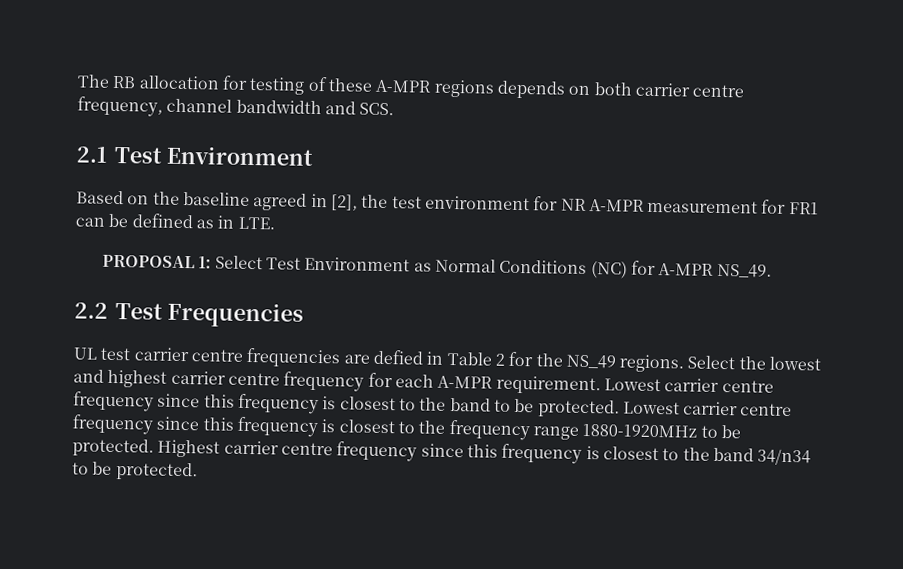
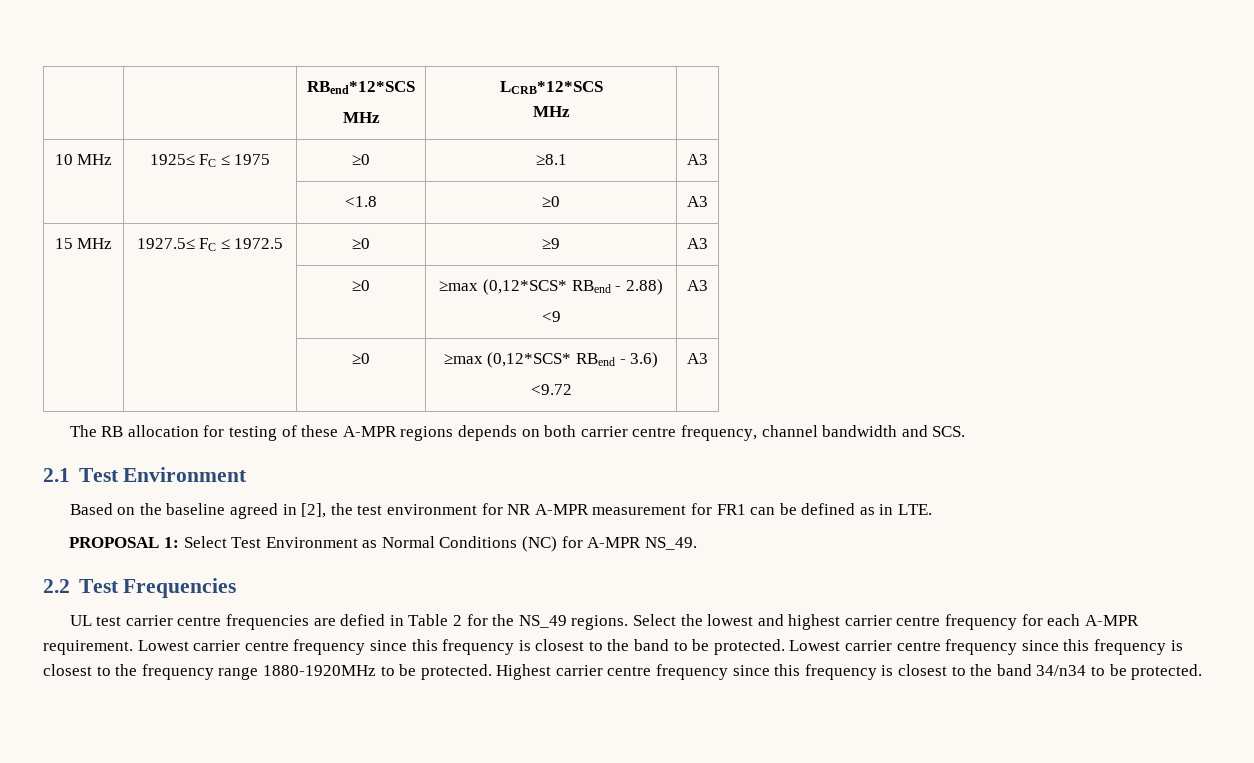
(77, 81) none -> [307,81,415,94] [342,112,380,123] [499,81,603,94] [532,106,570,117] [54,154,113,165] [149,154,271,167] [352,154,370,165] [535,154,567,165] [687,154,708,165] [345,196,377,207] [542,196,560,207] [687,196,708,207] [54,238,113,249] [136,238,284,251] [352,238,370,249] [542,238,560,249] [687,238,708,249] [352,280,370,291] [439,279,663,295] [541,311,561,322] [687,280,708,291] [352,353,370,364] [443,352,659,368] [530,384,572,395] [687,353,708,364] | | RBend*12*SCS // MHz | LCRB*12*SCS // MHz | // 10 MHz | 1925≤ FC ≤ 1975 | ≥0 | ≥8.1 | A3 // | | <1.8 | ≥0 | A3 // 15 MHz | 1927.5≤ FC ≤ 1972.5 | ≥0 | ≥9 | A3 // | | ≥0 | ≥max (0,12*SCS* RBend - 2.88) // <9 | A3 // | | ≥0 | ≥max (0,12*SCS* RBend - 3.6) // <9.72 | A3 //

